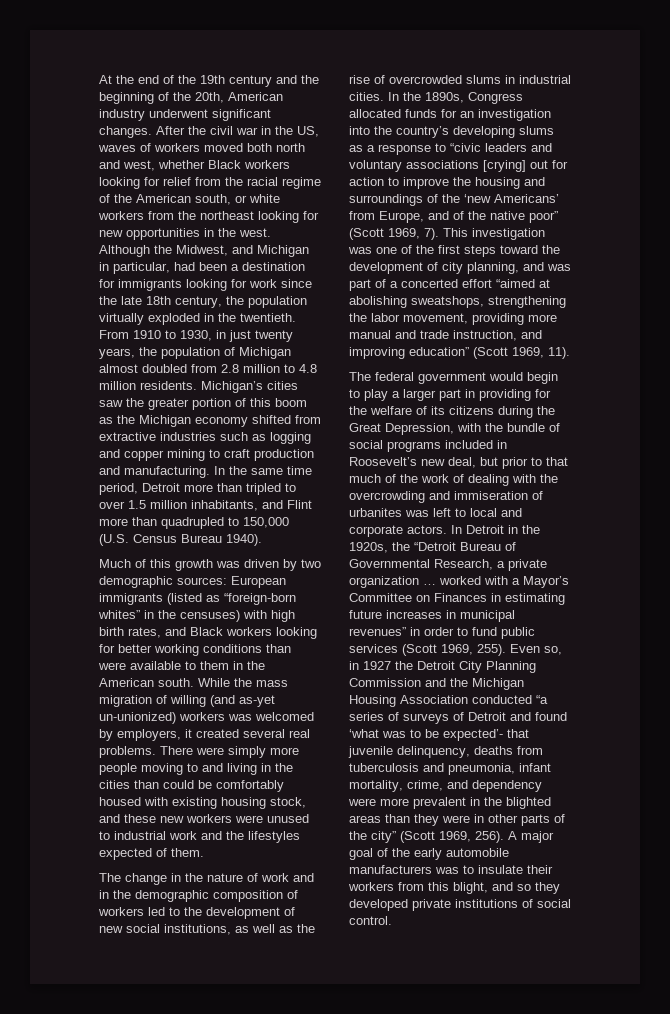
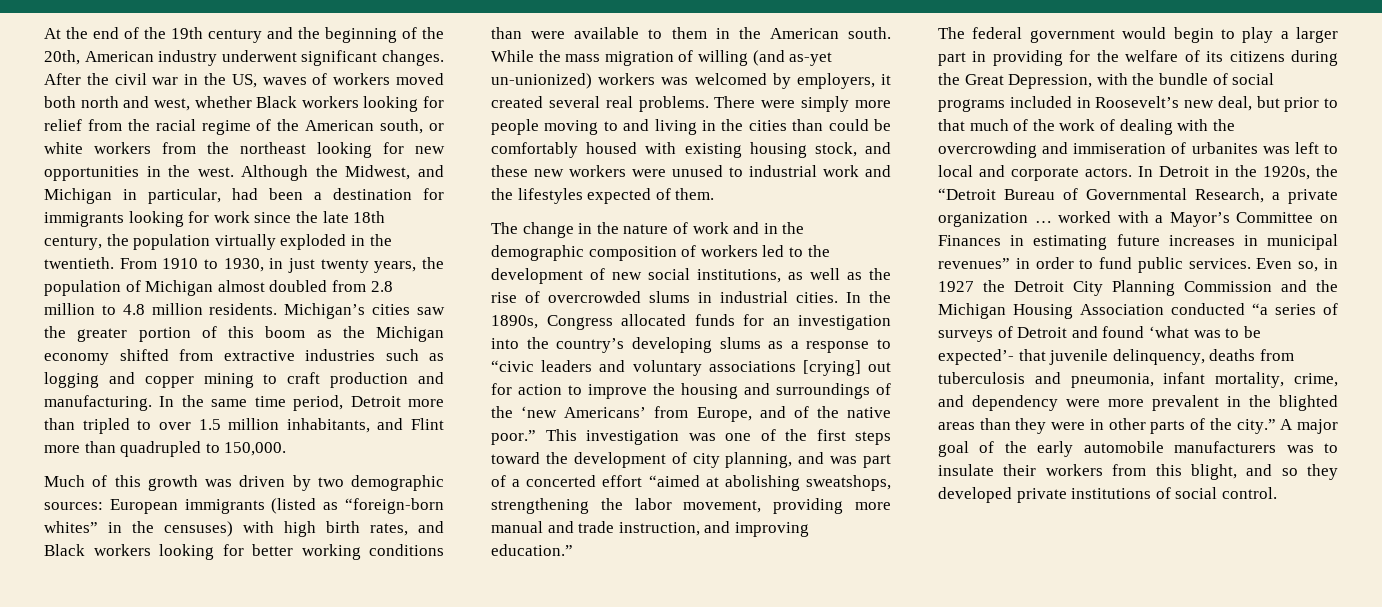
[243,517,289,528] [99,534,262,546] 150,000 (U.S. Census Bureau 1940). -> [224,442,287,456] 150,000.
[529,211,558,223] [349,228,439,240] poor” (Scott 1969, 7). -> [491,430,536,445] poor.”
[409,347,570,359] education” (Scott 1969, 11). -> [491,544,573,556] education.”
[349,644,506,656] services (Scott 1969, 255). -> [1188,258,1251,269] services.
[371,831,504,843] city” (Scott 1969, 256). -> [1236,419,1276,434] city.”

